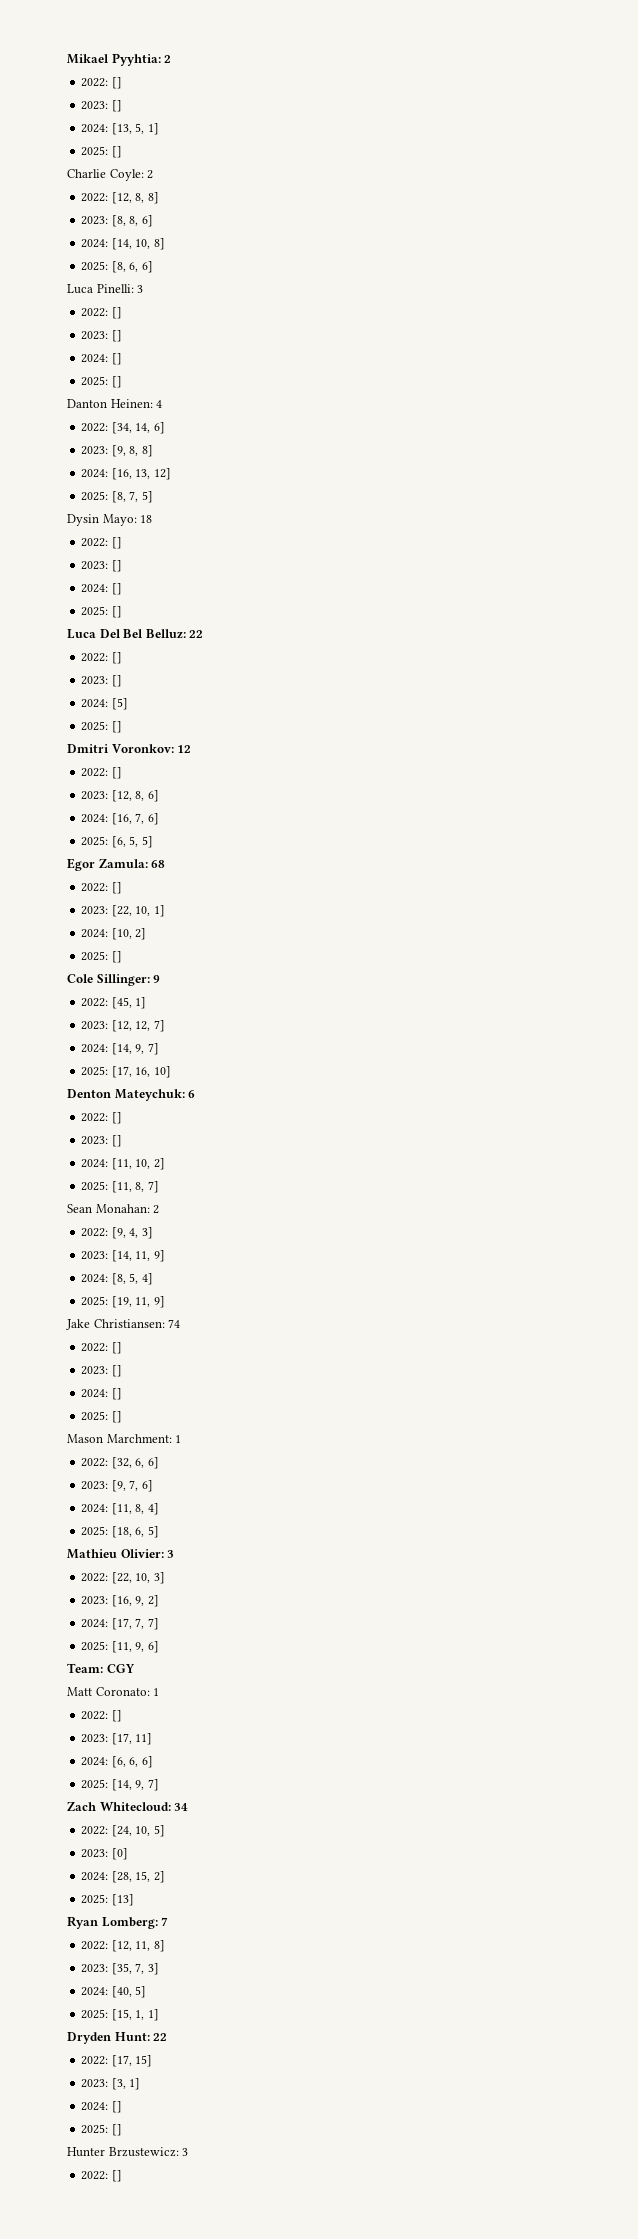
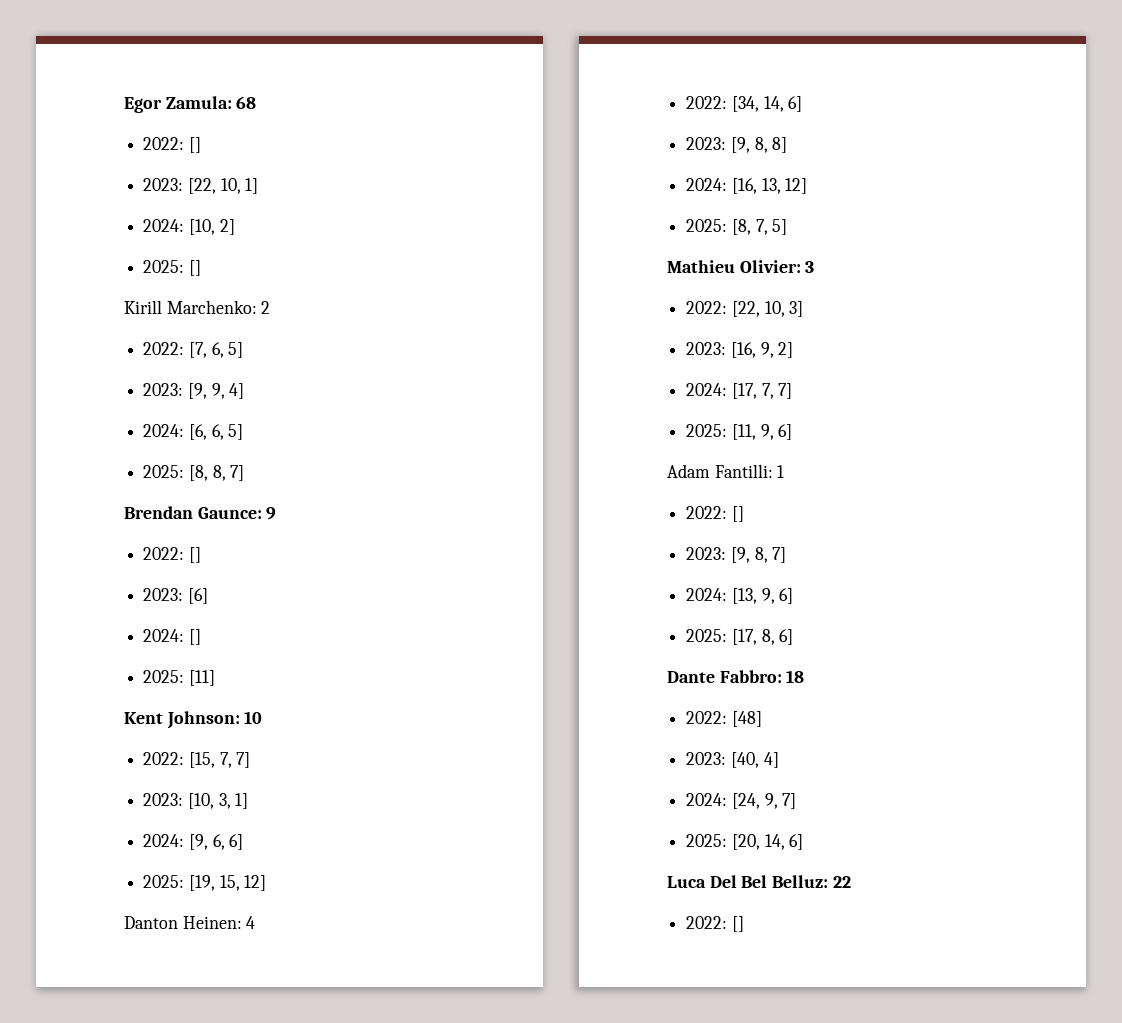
[67,53,172,66] [81,77,122,89] [81,100,122,112] [81,123,159,135] [81,146,122,158] [67,169,154,181] [81,192,159,204] [81,215,153,227] [81,238,165,250] [81,261,153,273] [67,284,144,294] [81,307,122,319] [81,330,122,342] [81,353,122,365] [81,376,122,388] Mikael Pyyhtia: 2 // 2022: [] // 2023: [] // 2024: [13, 5, 1] // 2025: [] // Charlie Coyle: 2 // 2022: [12, 8, 8] // 2023: [8, 8, 6] // 2024: [14, 10, 8] // 2025: [8, 6, 6] // Luca Pinelli: 3 // 2022: [] // 2023: [] // 2024: [] // 2025: [] -> [124,96,257,113] [143,137,201,153] [143,178,259,194] [143,219,235,235] [143,260,201,276] [124,300,271,314] [143,342,244,358] [143,383,245,399] [143,424,244,440] [143,465,245,481] [124,506,277,520] [143,547,201,563] [143,588,208,604] [143,629,201,645] [143,670,215,686] [124,711,263,729] [143,752,251,768] [143,793,249,809] [143,834,244,850] [143,875,267,891] Egor Zamula: 68 // 2022: [] // 2023: [22, 10, 1] // 2024: [10, 2] // 2025: [] // Kirill Marchenko: 2 // 2022: [7, 6, 5] // 2023: [9, 9, 4] // 2024: [6, 6, 5] // 2025: [8, 8, 7] // Brendan Gaunce: 9 // 2022: [] // 2023: [6] // 2024: [] // 2025: [11] // Kent Johnson: 10 // 2022: [15, 7, 7] // 2023: [10, 3, 1] // 2024: [9, 6, 6] // 2025: [19, 15, 12]
[67,514,153,526] [81,537,122,549] [81,560,122,572] [81,583,122,595] [81,606,122,618] [67,629,204,639] [81,652,122,664] [81,675,122,687] [81,698,128,710] [81,721,122,733] [67,744,192,753] [81,767,122,779] [81,790,159,802] [81,813,159,825] [81,836,153,848] [67,858,166,871] [81,882,122,894] [81,905,165,917] [81,928,147,940] [81,951,122,963] [67,974,161,986] [81,997,147,1009] [81,1020,165,1032] [81,1043,159,1055] [81,1066,171,1078] [67,1089,196,1101] [81,1112,122,1124] [81,1135,122,1147] [81,1158,165,1170] [81,1181,159,1193] [67,1204,160,1214] [81,1227,153,1239] [81,1250,165,1262] [81,1273,153,1285] [81,1296,165,1308] [66,1319,181,1330] [81,1342,122,1354] [81,1365,122,1377] [81,1388,122,1400] [81,1411,122,1423] [67,1434,182,1443] [81,1457,159,1469] [81,1480,153,1492] [81,1503,159,1515] [81,1526,159,1538] // Dysin Mayo: 18 // 2022: [] // 2023: [] // 2024: [] // 2025: [] // Luca Del Bel Belluz: 22 // 2022: [] // 2023: [] // 2024: [5] // 2025: [] // Dmitri Voronkov: 12 // 2022: [] // 2023: [12, 8, 6] // 2024: [16, 7, 6] // 2025: [6, 5, 5] // Egor Zamula: 68 // 2022: [] // 2023: [22, 10, 1] // 2024: [10, 2] // 2025: [] // Cole Sillinger: 9 // 2022: [45, 1] // 2023: [12, 12, 7] // 2024: [14, 9, 7] // 2025: [17, 16, 10] // Denton Mateychuk: 6 // 2022: [] // 2023: [] // 2024: [11, 10, 2] // 2025: [11, 8, 7] // Sean Monahan: 2 // 2022: [9, 4, 3] // 2023: [14, 11, 9] // 2024: [8, 5, 4] // 2025: [19, 11, 9] // Jake Christiansen: 74 // 2022: [] // 2023: [] // 2024: [] // 2025: [] // Mason Marchment: 1 // 2022: [32, 6, 6] // 2023: [9, 7, 6] // 2024: [11, 8, 4] // 2025: [18, 6, 5] -> (788, 227) none
[67,1663,135,1673] [67,1687,150,1696] Team: CGY // Matt Coronato: -> [667,464,773,478] Adam Fantilli:
[111,1733,153,1745] [81,1756,153,1768] [81,1779,159,1791] [67,1801,189,1811] [81,1825,165,1837] [81,1848,128,1860] [81,1871,165,1883] [81,1894,134,1906] [67,1916,169,1929] [81,1940,165,1952] [81,1963,159,1975] [81,1986,147,1998] [81,2009,159,2021] [67,2032,168,2044] [81,2055,153,2067] [81,2078,141,2090] [81,2101,122,2113] [81,2124,122,2136] [67,2147,189,2157] [17, 11] // 2024: [6, 6, 6] // 2025: [14, 9, 7] // Zach Whitecloud: 34 // 2022: [24, 10, 5] // 2023: [0] // 2024: [28, 15, 2] // 2025: [13] // Ryan Lomberg: 7 // 2022: [12, 11, 8] // 2023: [35, 7, 3] // 2024: [40, 5] // 2025: [15, 1, 1] // Dryden Hunt: 22 // 2022: [17, 15] // 2023: [3, 1] // 2024: [] // 2025: [] // Hunter Brzustewicz: 3 -> [730,547,787,563] [686,588,794,604] [686,629,794,645] [667,670,805,683] [686,711,762,727] [686,752,779,768] [686,793,797,809] [686,834,804,850] [667,875,851,888] [9, 8, 7] // 2024: [13, 9, 6] // 2025: [17, 8, 6] // Dante Fabbro: 18 // 2022: [48] // 2023: [40, 4] // 2024: [24, 9, 7] // 2025: [20, 14, 6] // Luca Del Bel Belluz: 22

